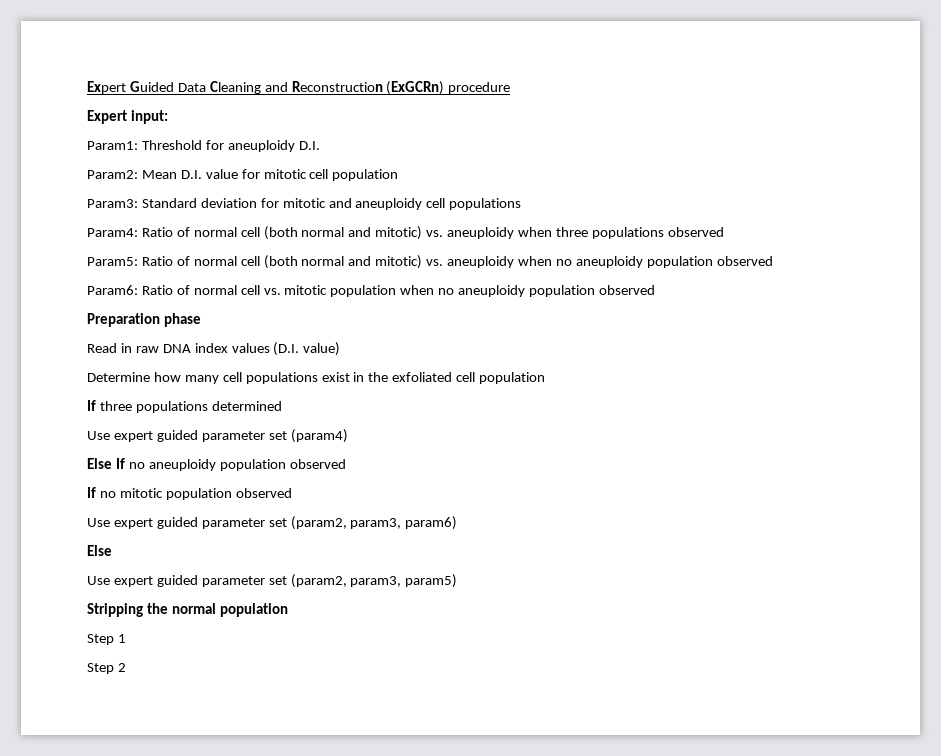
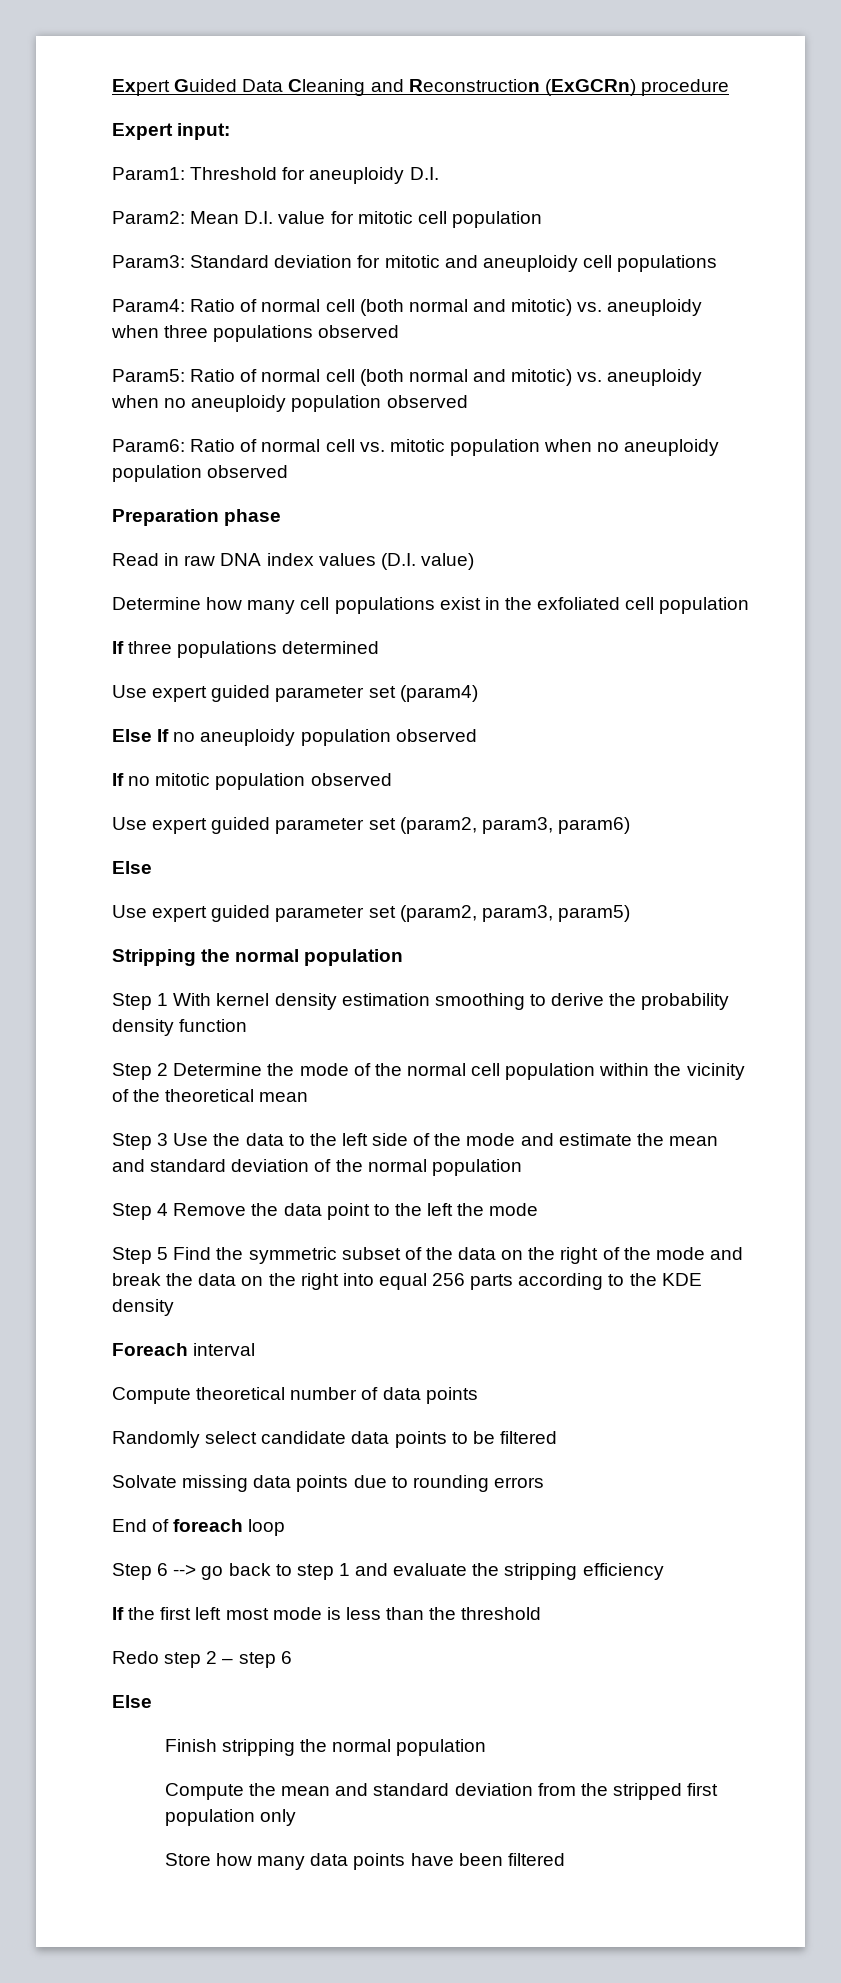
[87,663,126,674] // Step 2 -> [173,993,730,1010] [112,1019,248,1036] [112,1063,745,1080] [112,1089,309,1102] [112,1133,718,1150] [112,1159,522,1176] [112,1203,539,1220] [112,1247,743,1264] [112,1273,702,1290] [112,1299,174,1316] [112,1343,256,1356] [112,1387,478,1404] [112,1431,557,1448] [112,1475,544,1492] [112,1519,286,1536] [112,1563,664,1580] [112,1607,542,1620] [112,1651,292,1668] [112,1695,152,1708] [164,1739,487,1756] [164,1783,719,1800] [164,1809,296,1826] [164,1853,565,1870] With kernel density estimation smoothing to derive the probability density function // Step 2 Determine the mode of the normal cell population within the vicinity of the theoretical mean // Step 3 Use the data to the left side of the mode and estimate the mean and standard deviation of the normal population // Step 4 Remove the data point to the left the mode // Step 5 Find the symmetric subset of the data on the right of the mode and break the data on the right into equal 256 parts according to the KDE density // Foreach interval // Compute theoretical number of data points // Randomly select candidate data points to be filtered // Solvate missing data points due to rounding errors // End of foreach loop // Step 6 --> go back to step 1 and evaluate the stripping efficiency // If the first left most mode is less than the threshold // Redo step 2 – step 6 // Else // Finish stripping the normal population // Compute the mean and standard deviation from the stripped first population only // Store how many data points have been filtered

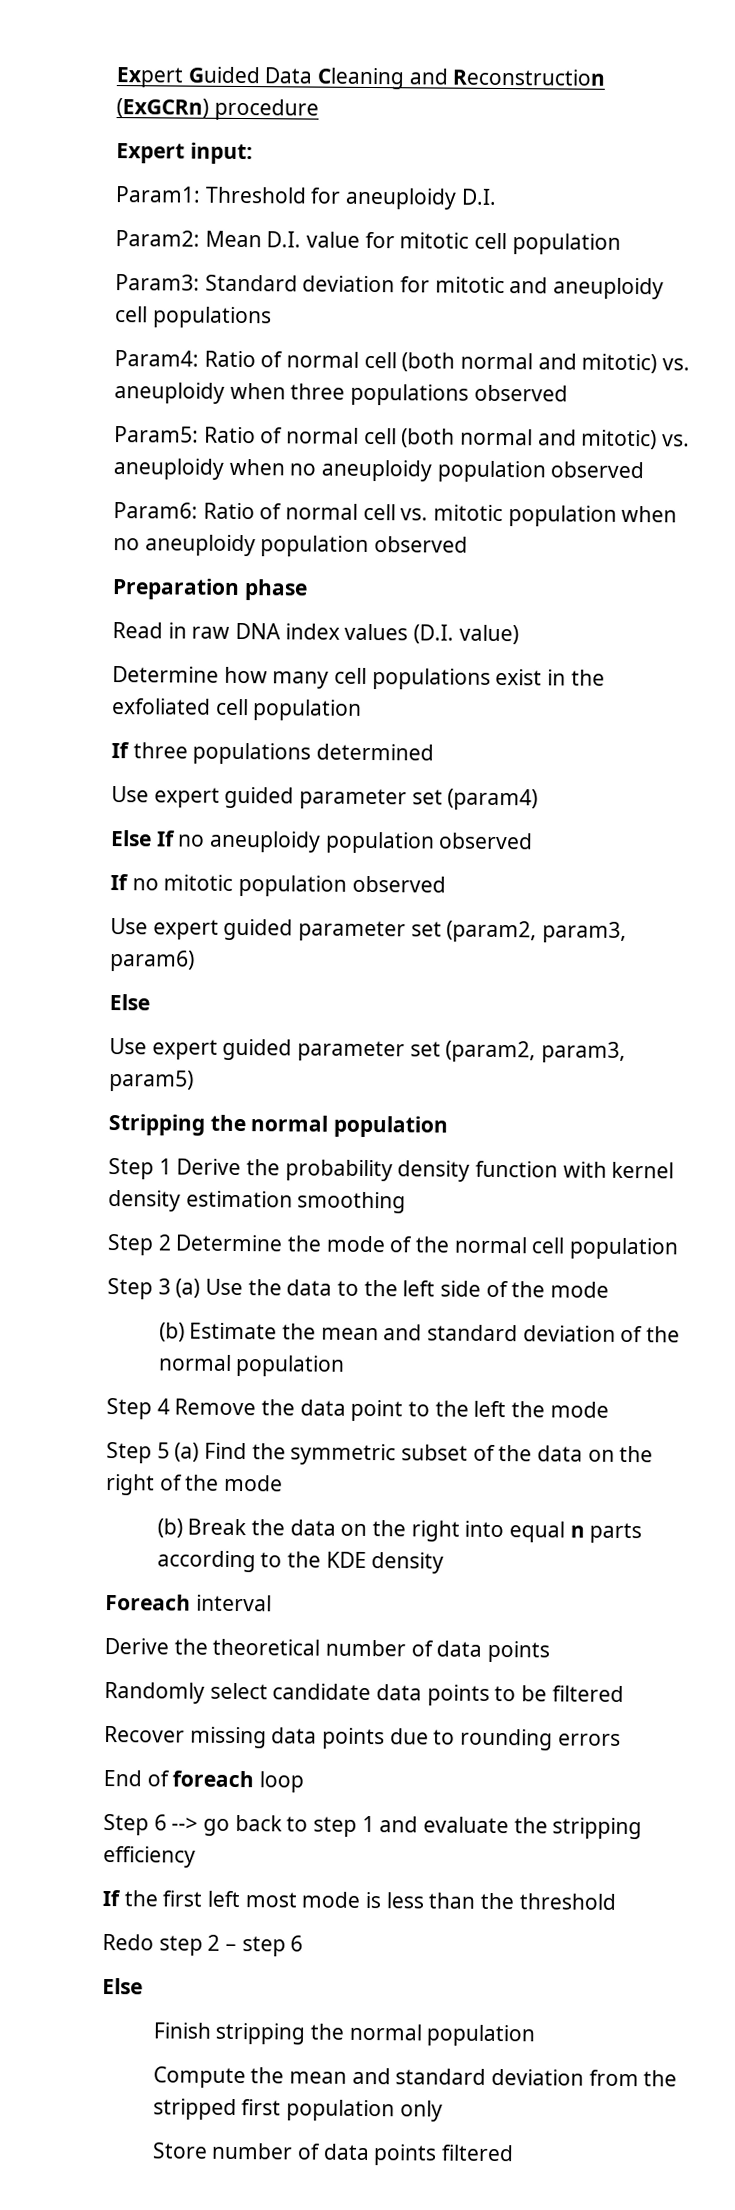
[173,993,730,1010] [112,1019,248,1036] With kernel density estimation smoothing to derive the probability density function -> [176,1158,675,1182] [108,1190,407,1214] Derive the probability density function with kernel density estimation smoothing
[599,1063,745,1080] [112,1089,309,1102] within the vicinity of the theoretical mean -> (679, 1248) none
(169, 1139) none -> [175,1278,201,1298] (a)
[520,1133,632,1146] and estimate -> [158,1322,278,1342] // (b) Estimate
(169, 1253) none -> [174,1442,200,1462] (a)
[709,1247,743,1260] [112,1273,161,1286] and break -> [156,1518,248,1538] // (b) Break
[432,1273,466,1286] 256 -> [569,1525,585,1538] n
[112,1387,191,1404] Compute -> [104,1637,208,1655] Derive the
[112,1475,177,1488] Solvate -> [104,1725,185,1743] Recover
[215,1853,503,1870] how many data points have been -> [211,2142,438,2166] number of data points

